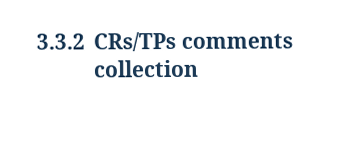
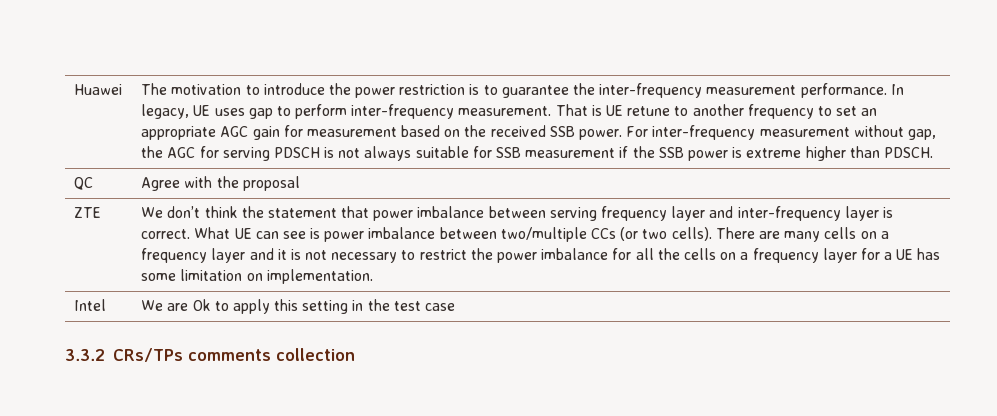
(36, 41) none -> [74,84,123,95] [141,83,904,98] [141,104,878,119] [141,125,936,140] [141,146,933,161] [74,177,94,190] [141,176,300,191] [74,207,102,218] [141,206,893,221] [141,227,889,242] [141,248,941,263] [141,269,373,284] [74,299,107,311] [141,299,456,314] Huawei | The motivation to introduce the power restriction is to guarantee the inter-frequency measurement performance. In legacy, UE uses gap to perform inter-frequency measurement. That is UE retune to another frequency to set an appropriate AGC gain for measurement based on the received SSB power. For inter-frequency measurement without gap, the AGC for serving PDSCH is not always suitable for SSB measurement if the SSB power is extreme higher than PDSCH. // QC | Agree with the proposal // ZTE | We don’t think the statement that power imbalance between serving frequency layer and inter-frequency layer is correct. What UE can see is power imbalance between two/multiple CCs (or two cells). There are many cells on a frequency layer and it is not necessary to restrict the power imbalance for all the cells on a frequency layer for a UE has some limitation on implementation. // Intel | We are Ok to apply this setting in the test case //

